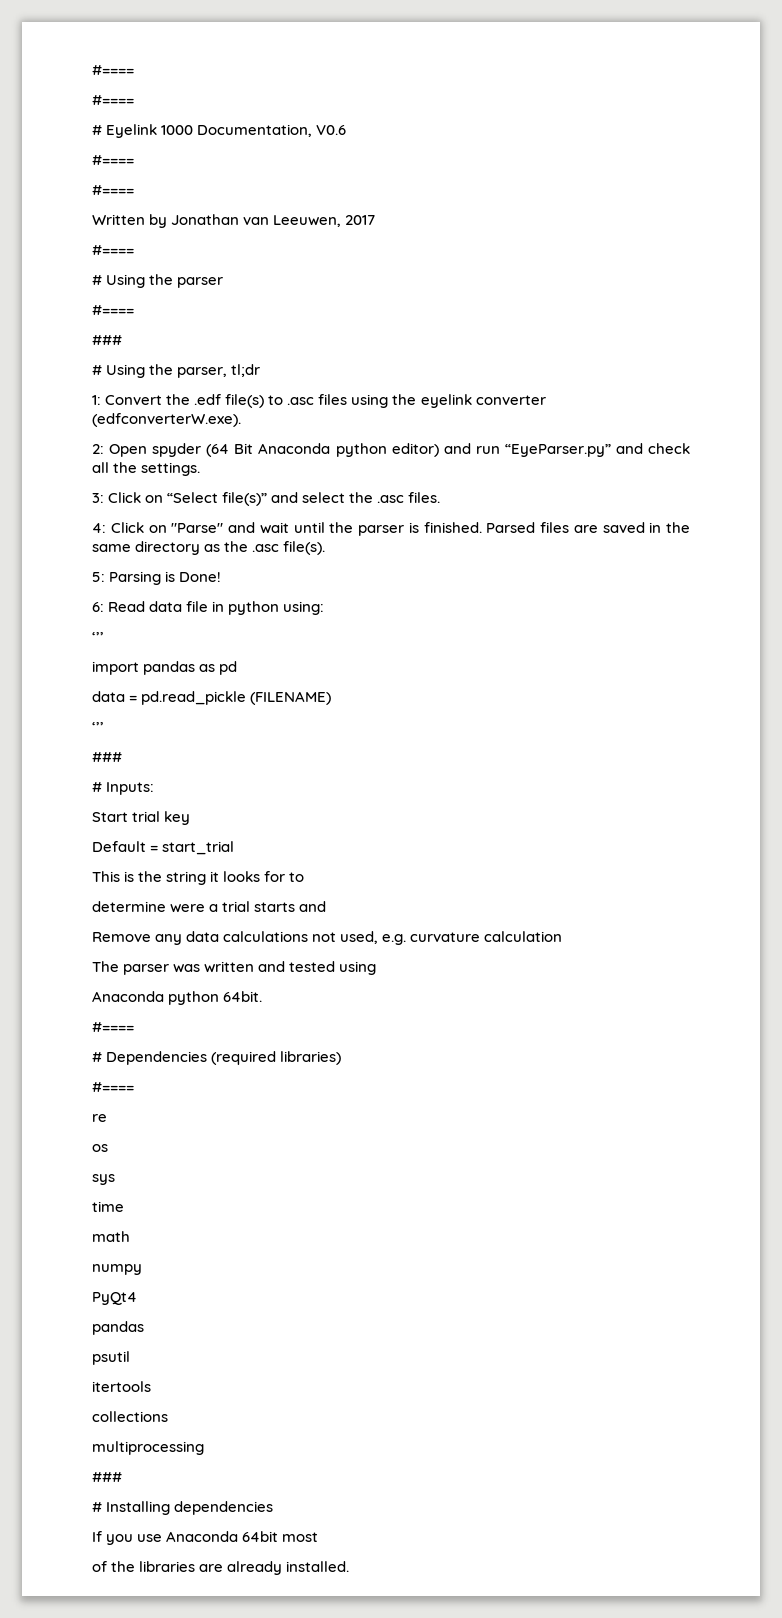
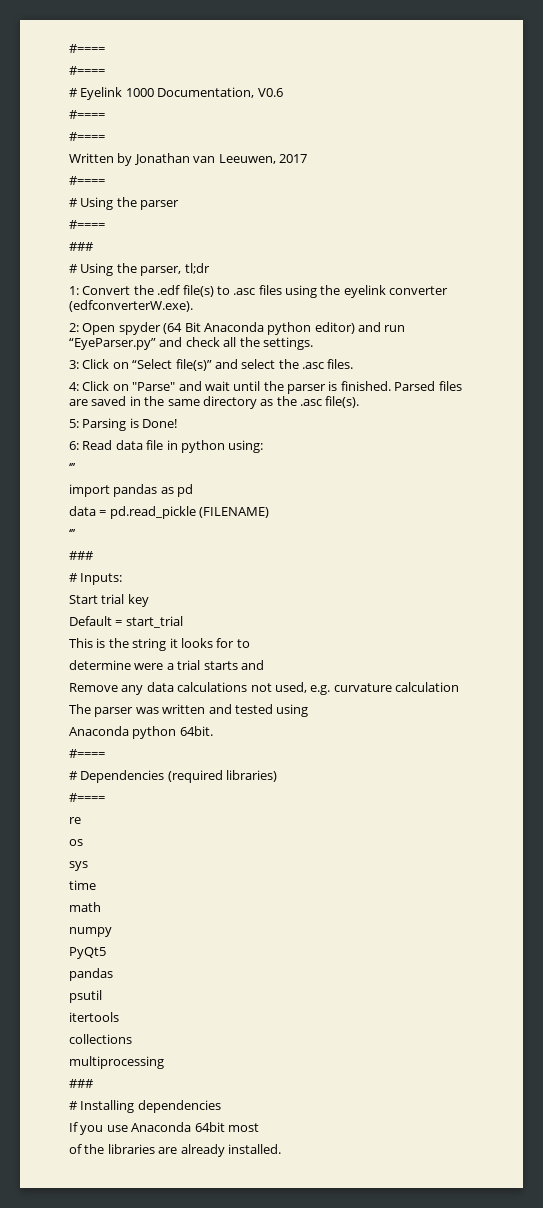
[92,1292,137,1305] PyQt4 -> [69,947,106,959] PyQt5

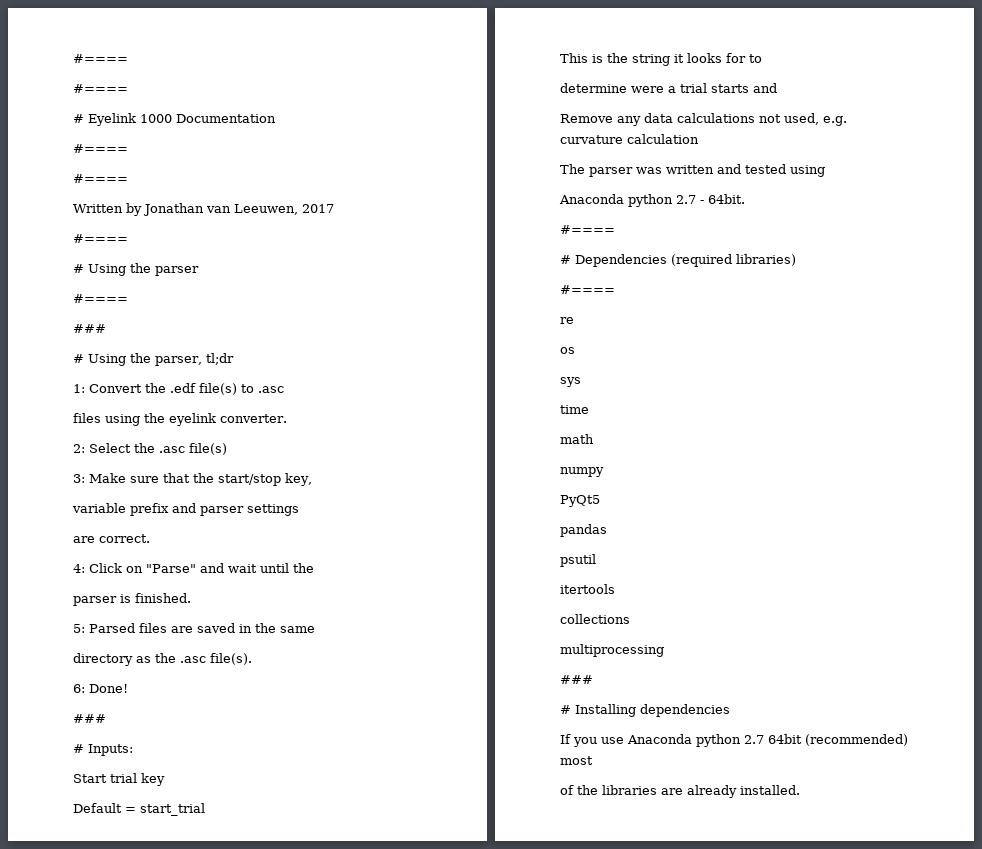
[157,87,283,98] Documentation, V0.6 -> [176,114,276,123] Documentation
(256, 291) none -> (284, 389) //
[389,286,449,295] [69,300,193,312] converter (edfconverterW.exe). -> [220,414,287,423] converter.
[82,322,406,335] [69,337,313,350] [69,359,354,371] Open spyder (64 Bit Anaconda python editor) and run “EyeParser.py” and check all the settings. // 3: Click on “Select file(s)” and select the .asc files. -> [89,443,227,455] [73,473,312,486] [72,503,299,516] [73,534,150,543] Select the .asc file(s) // 3: Make sure that the start/stop key, // variable prefix and parser settings // are correct.
(284, 386) none -> (314, 568) //
(391, 386) none -> [73,624,85,633] // 5:
(200, 402) none -> (315, 629) //
[69,418,178,431] [69,440,264,453] [69,463,76,472] [69,484,194,497] [69,506,270,519] [69,529,76,538] 5: Parsing is Done! // 6: Read data file in python using: // ‘’’ // import pandas as pd // data = pd.read_pickle (FILENAME) // ‘’’ -> [73,684,128,693] 6: Done!
(177, 732) none -> [676,195,704,204] 2.7 -
[194,1122,225,1132] 64bit -> [696,734,908,747] python 2.7 64bit (recommended)

